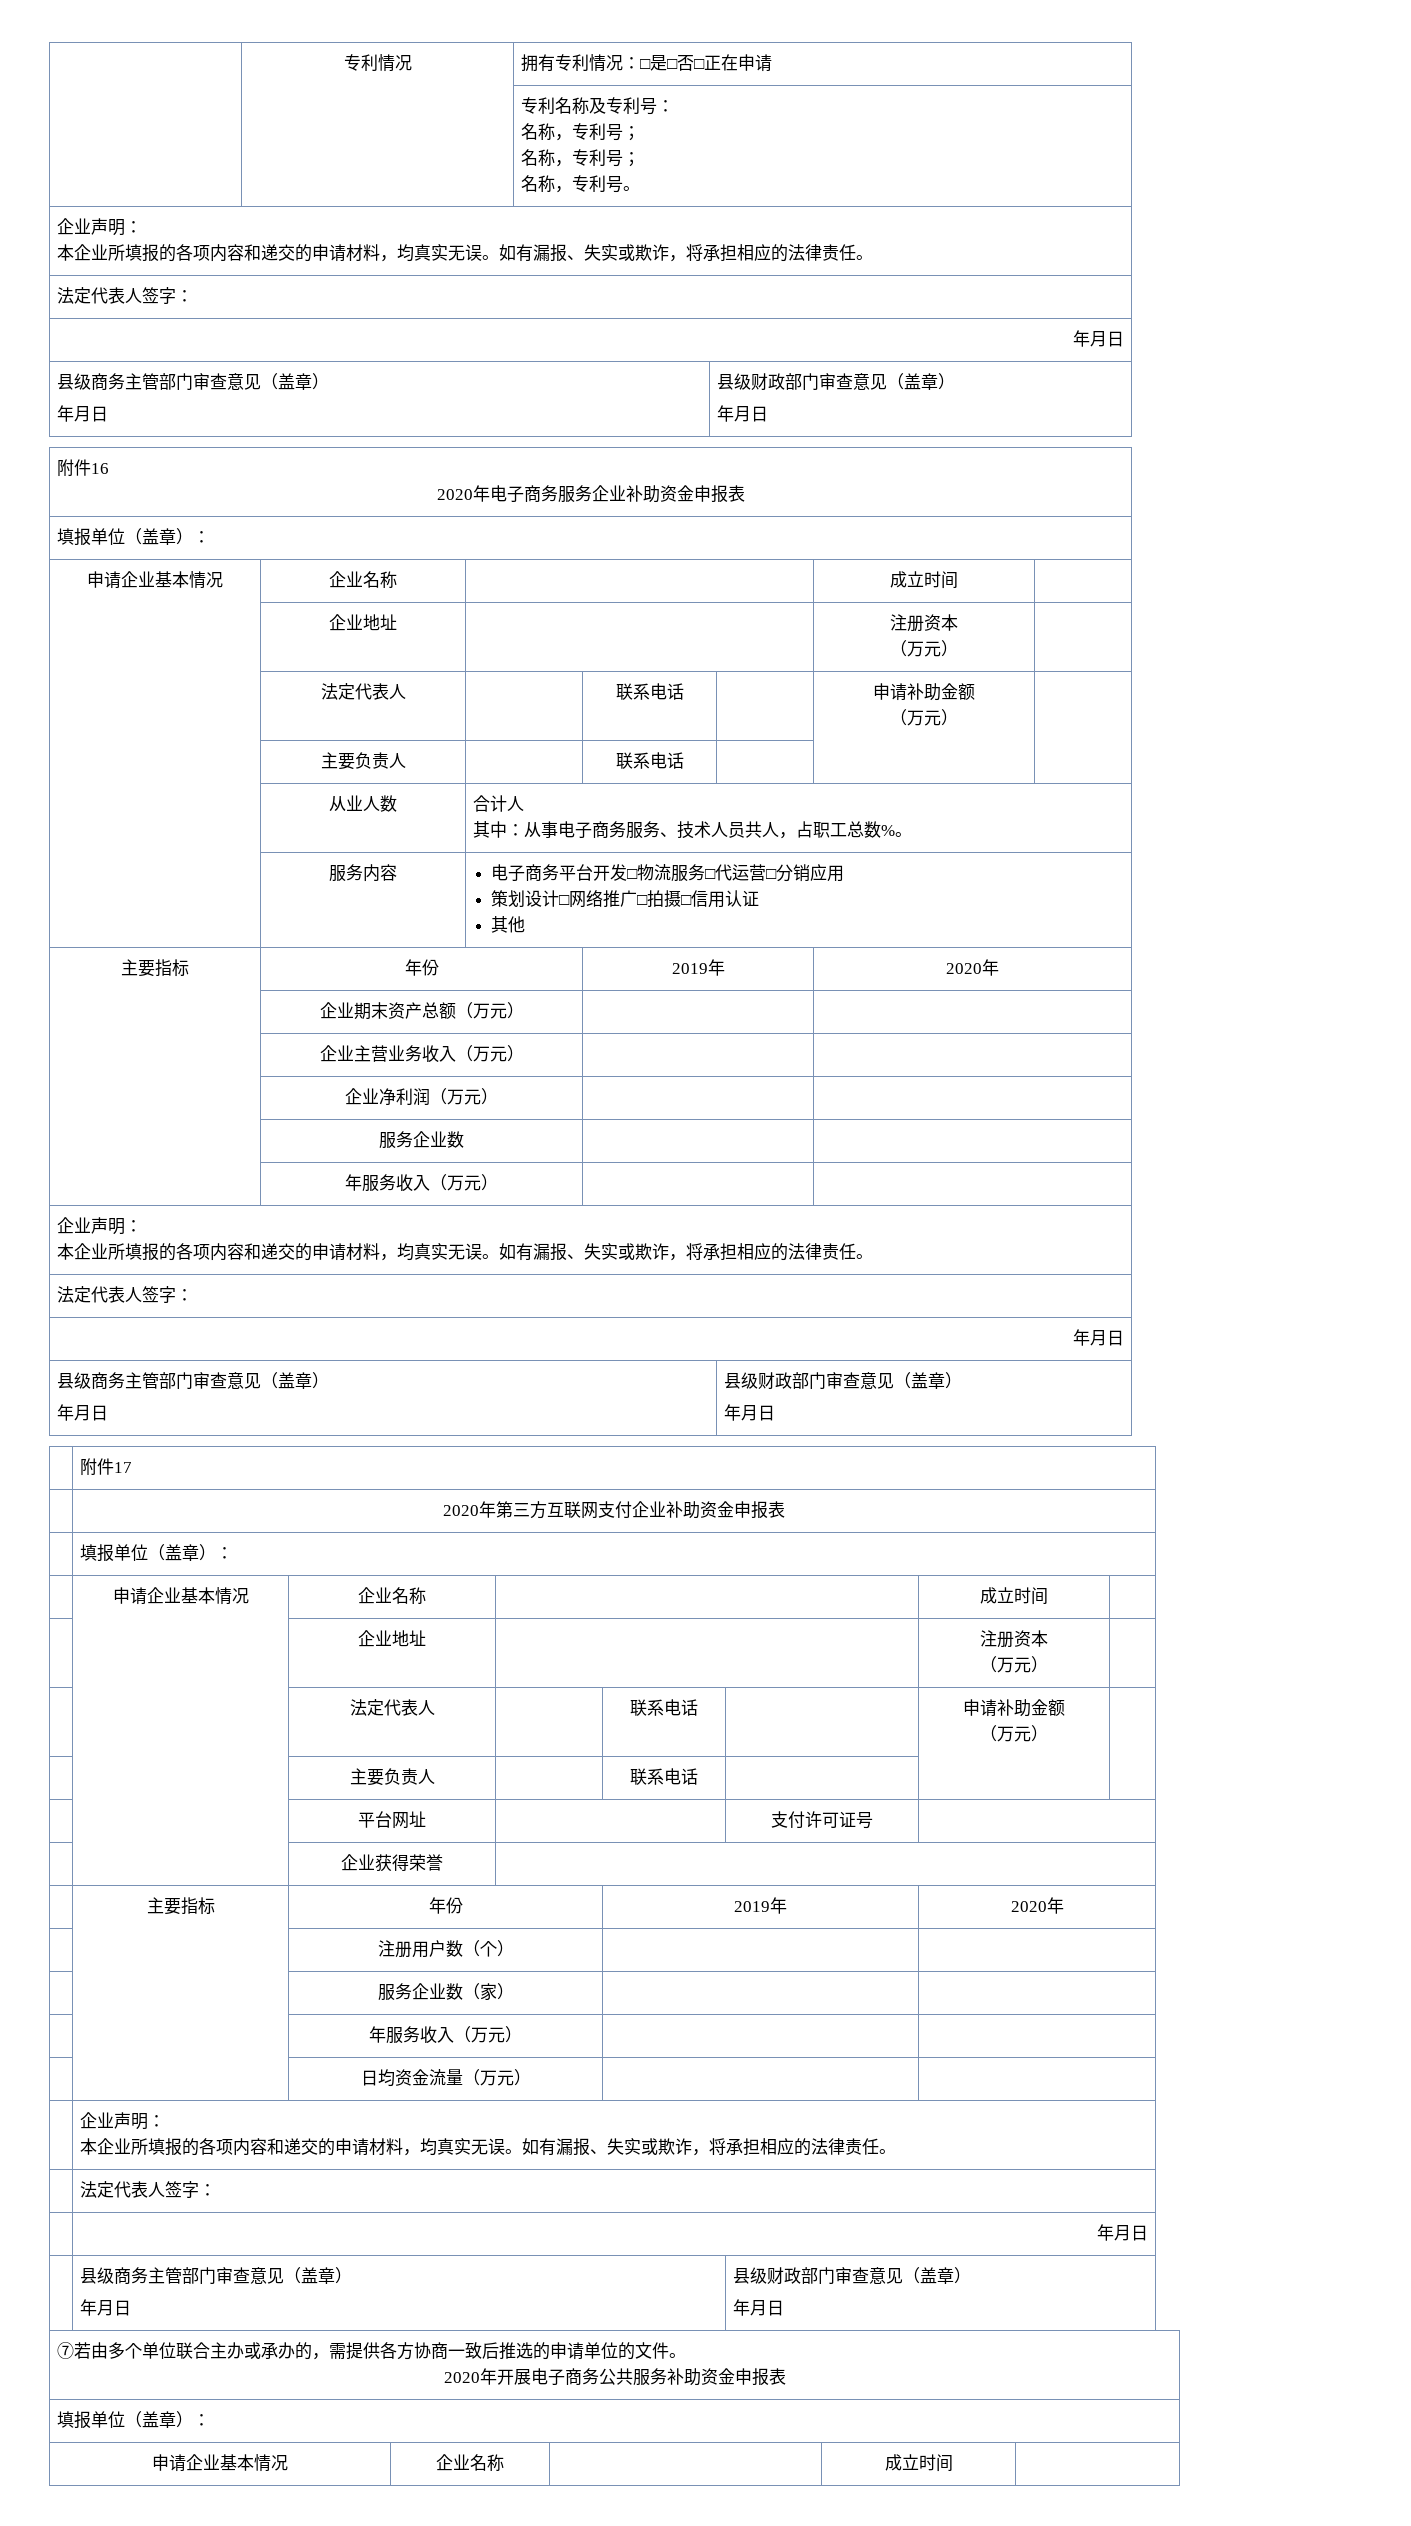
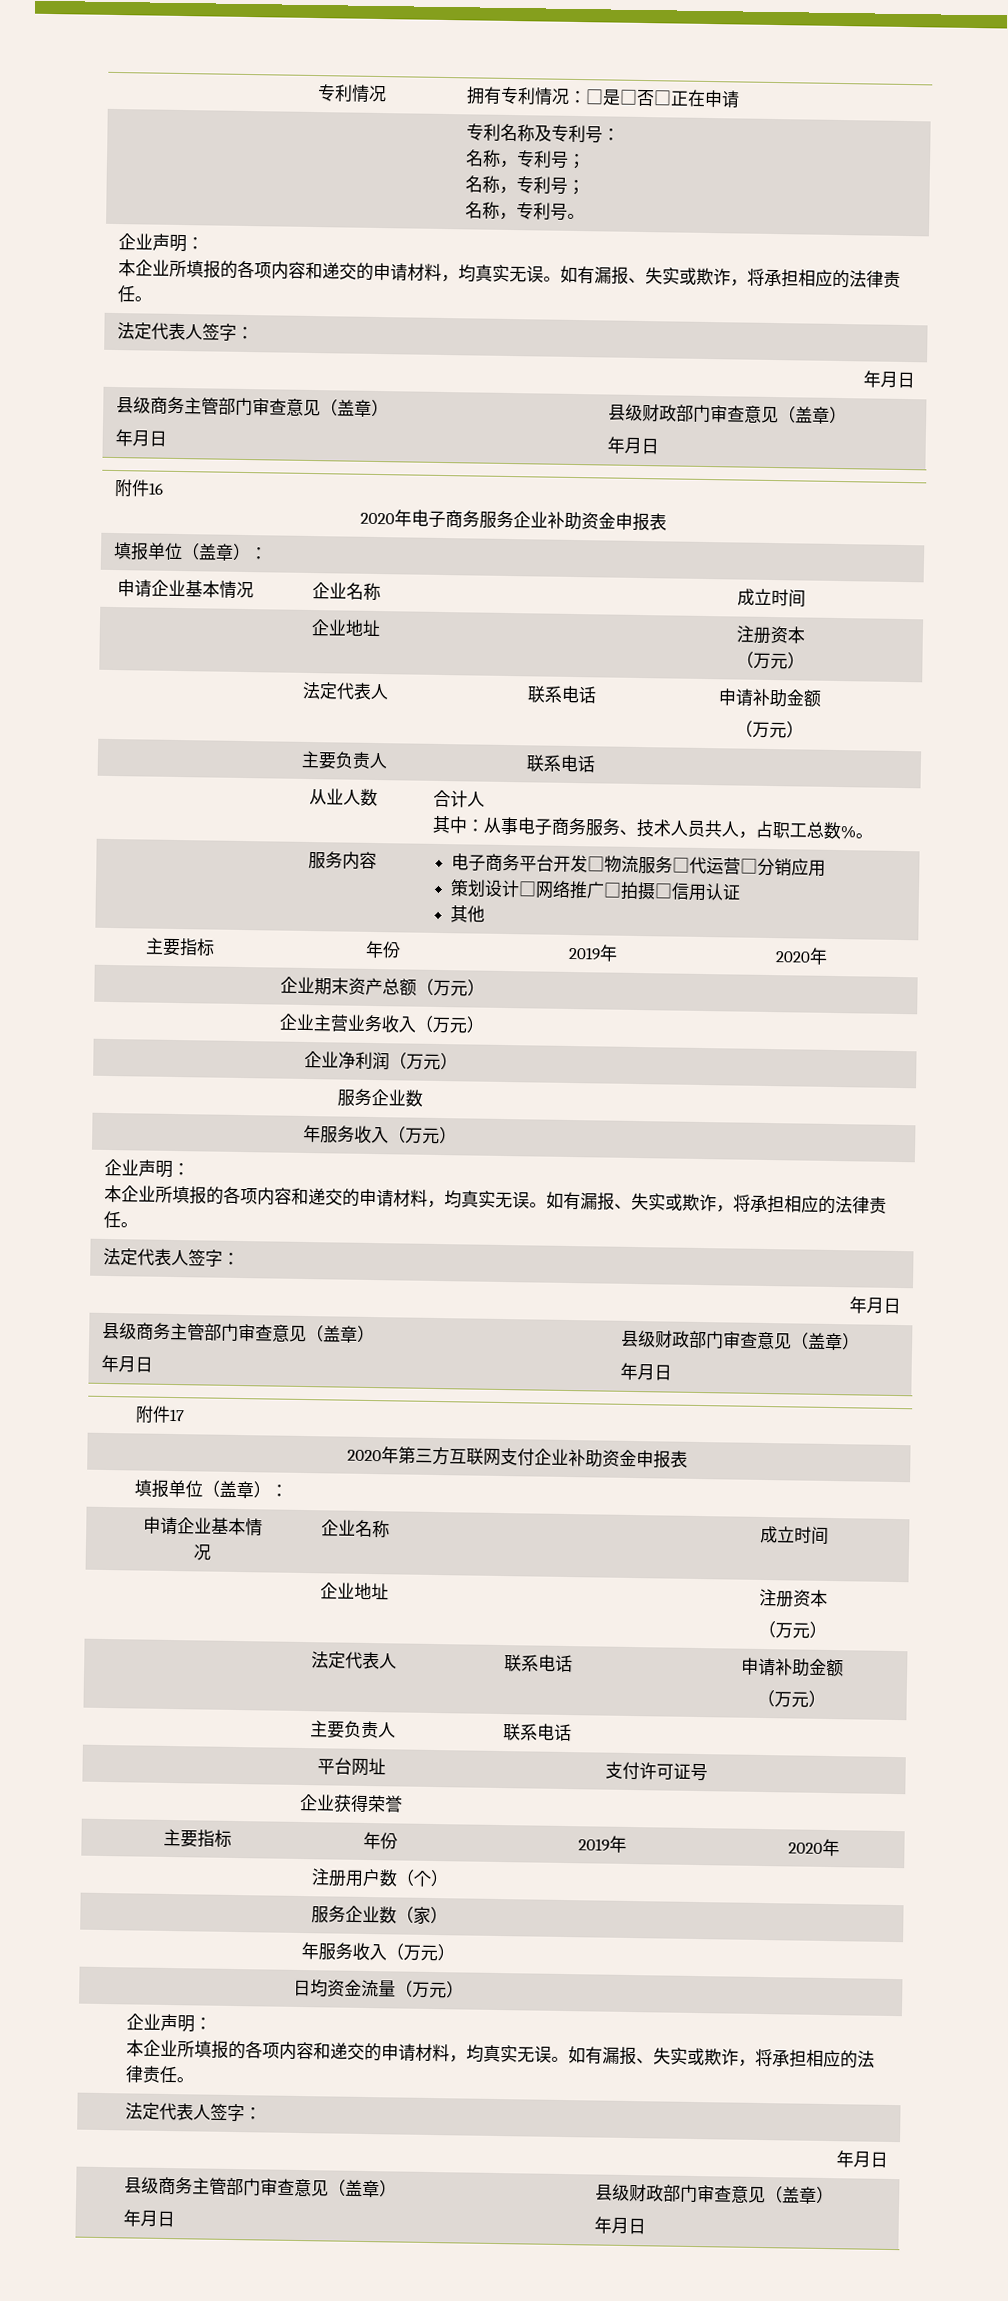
[56,2342,686,2360] [443,2368,786,2386] [56,2411,210,2429] [152,2454,288,2472] [436,2454,504,2471] [884,2454,953,2472] // ⑦若由多个单位联合主办或承办的，需提供各方协商一致后推选的申请单位的文件。 // 2020年开展电子商务公共服务补助资金申报表 // 填报单位（盖章）： // 申请企业基本情况 | 企业名称 | | 成立时间 | -> (647, 2226) none

